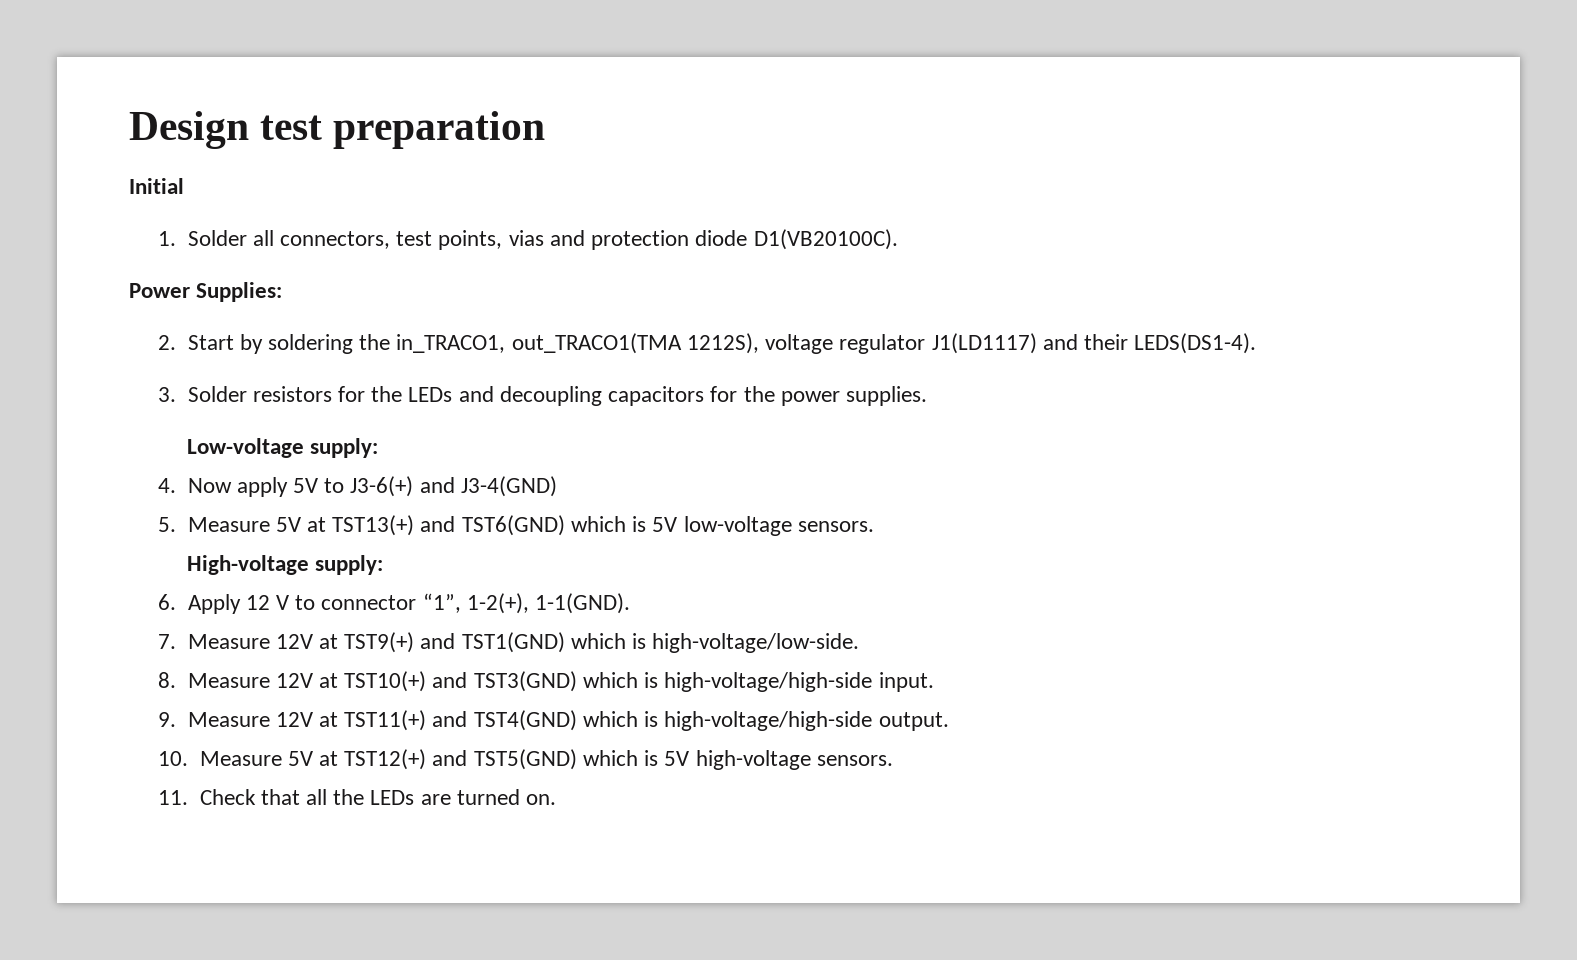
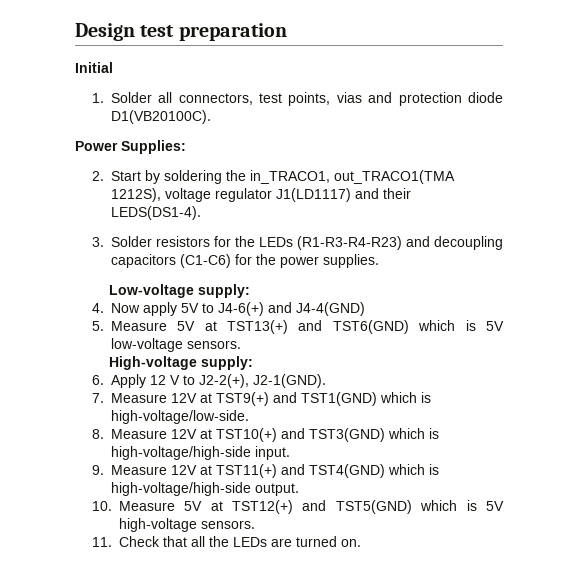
(453, 394) none -> [296,236,402,250] (R1-R3-R4-R23)
(705, 396) none -> [179,254,231,268] (C1-C6)
[350,476,557,497] J3-6(+) and J3-4(GND) -> [217,302,365,316] J4-6(+) and J4-4(GND)
[321,593,631,614] connector “1”, 1-2(+), 1-1(GND). -> [198,374,326,388] J2-2(+), J2-1(GND).

